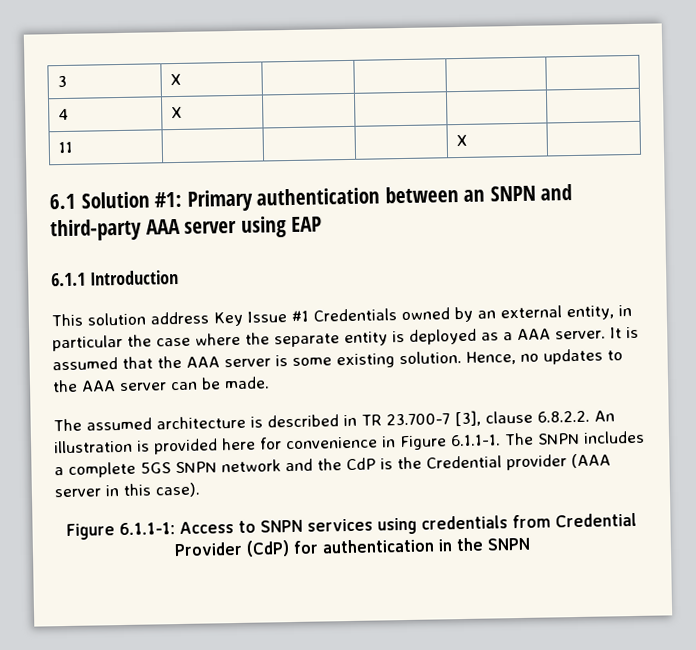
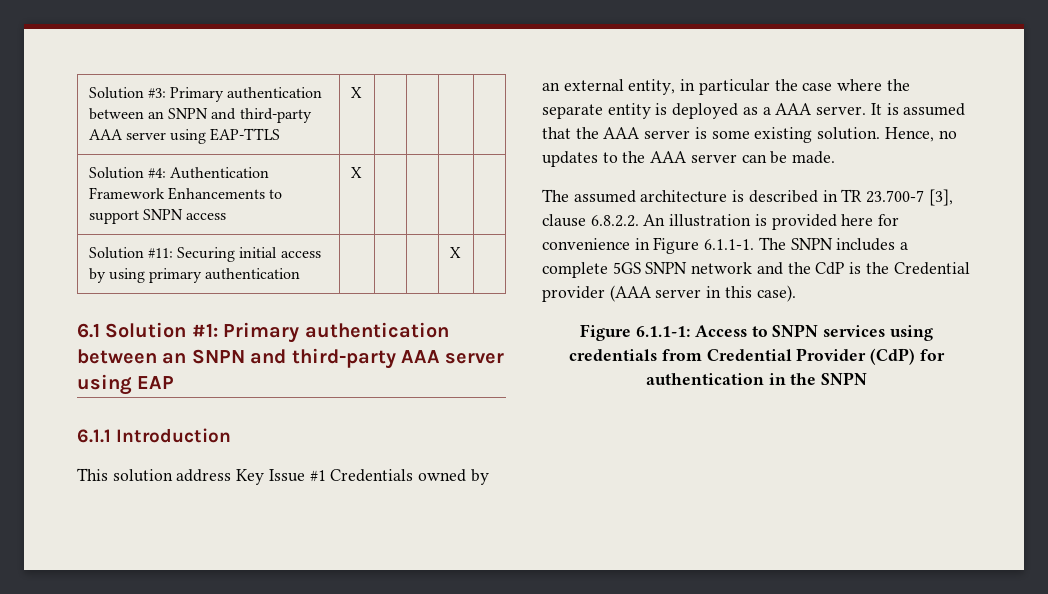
[56,75,67,88] [169,73,181,86] [57,108,69,121] [170,106,182,119] [57,141,73,154] 3 | X | | | | // 4 | X | | | | // 11 -> [88,87,323,102] [88,108,312,123] [88,128,281,144] [350,87,362,98] [88,167,270,179] [88,187,283,200] [88,209,227,224] [350,167,362,178] [88,247,321,262] [88,268,301,283] Solution #3: Primary authentication between an SNPN and third-party AAA server using EAP-TTLS | X | | | | // Solution #4: Authentication Framework Enhancements to support SNPN access | X | | | | // Solution #11: Securing initial access by using primary authentication

